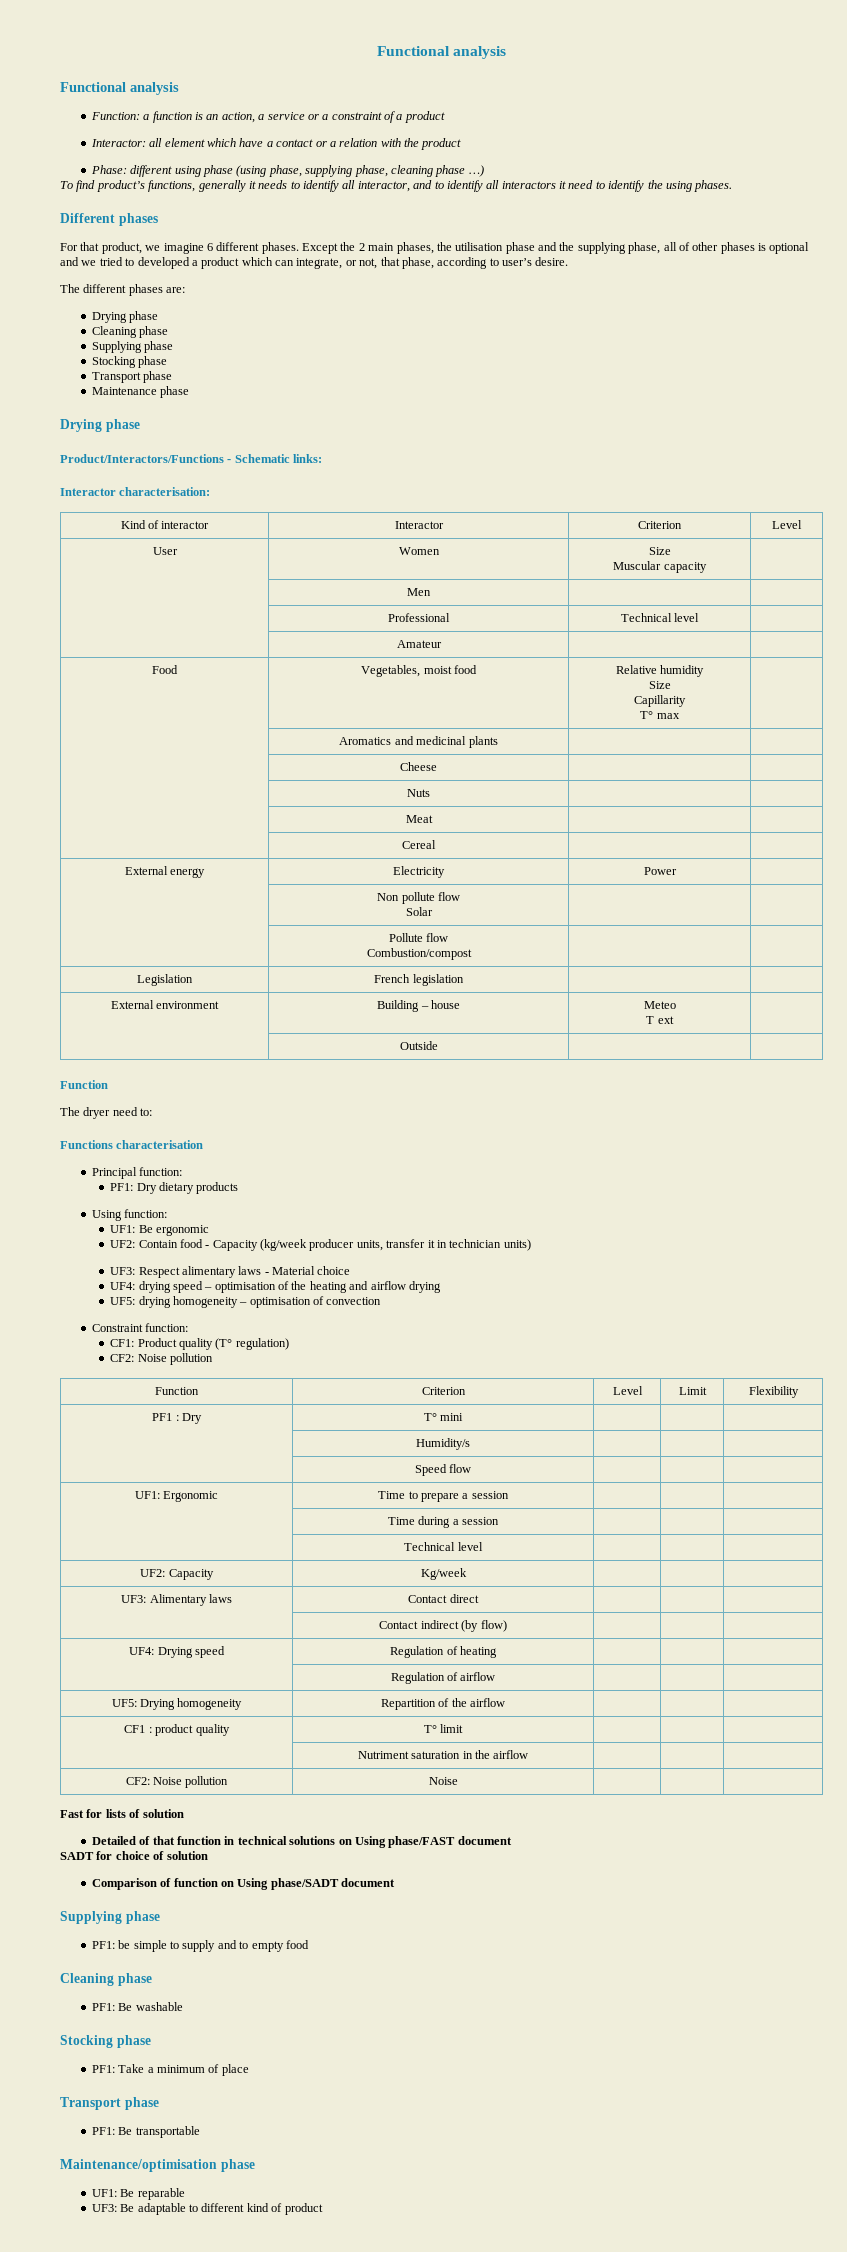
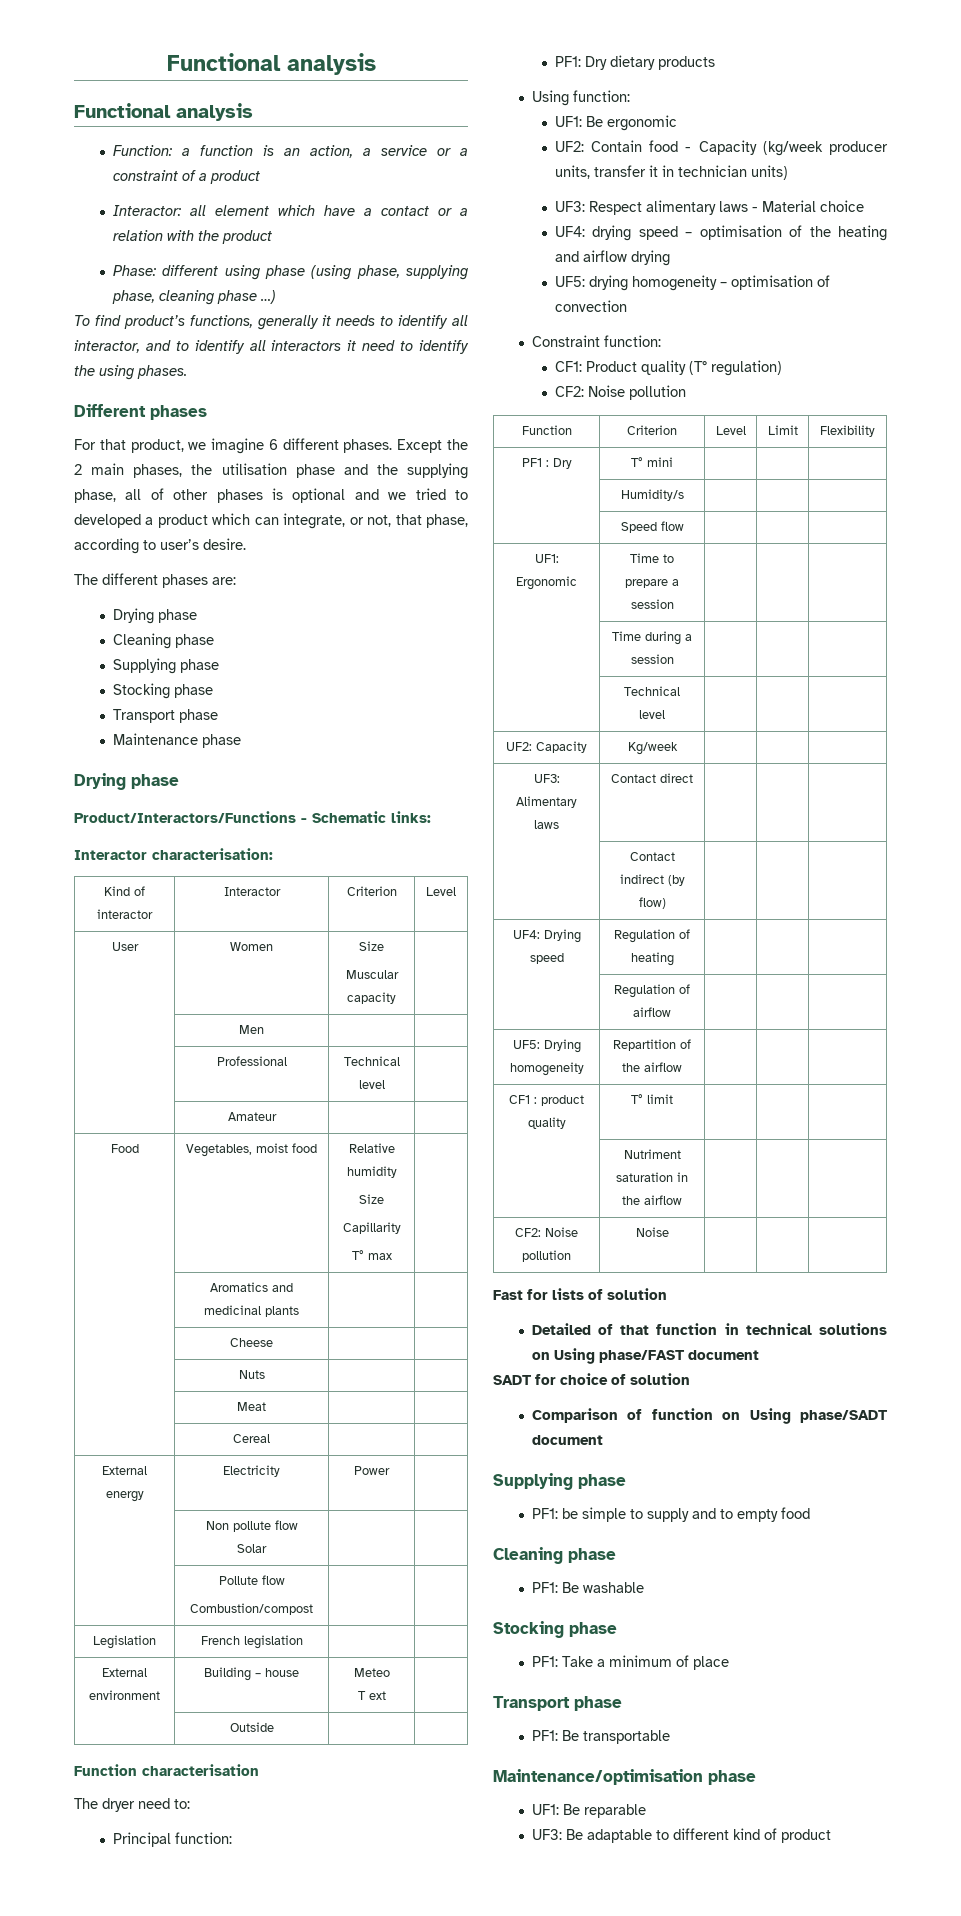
(108, 1084) none -> [142,1764,259,1776] characterisation
[60,1140,204,1149] // Functions characterisation -> (190, 1804) none

